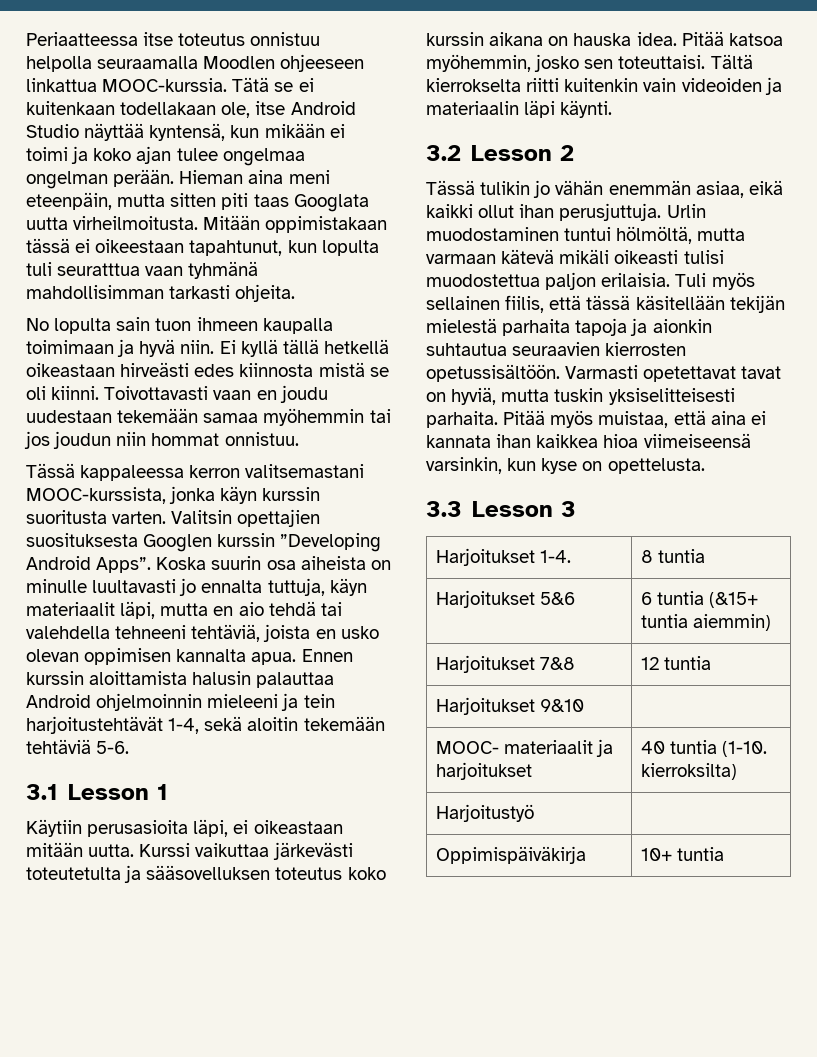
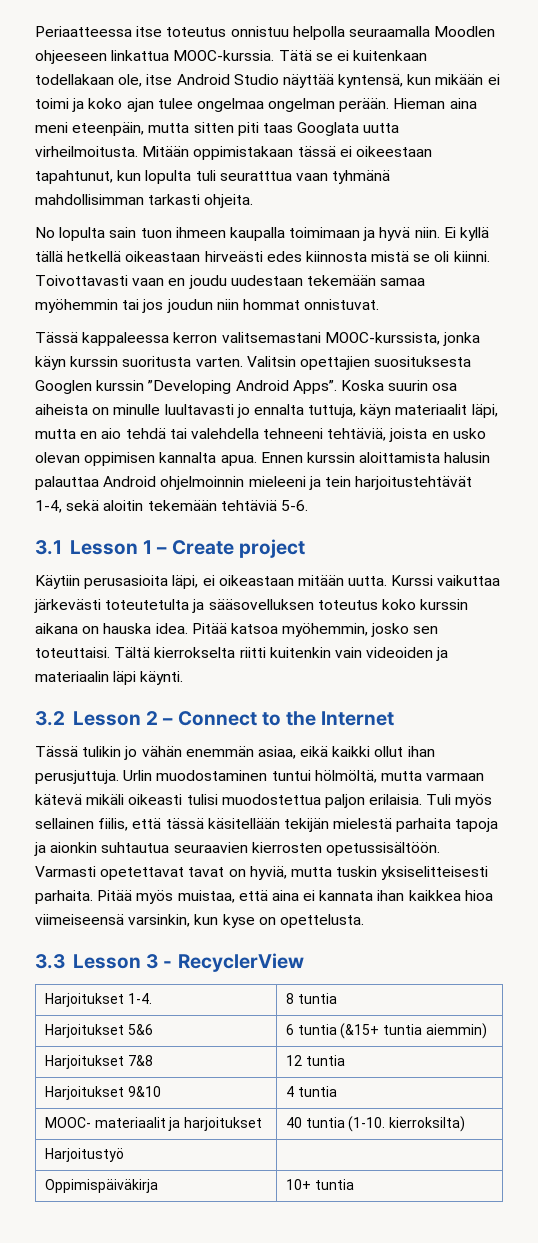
[224,432,299,446] onnistuu. -> [304,299,380,310] onnistuvat.
(168, 792) none -> [156,539,305,558] – Create project
(574, 153) none -> [162,711,395,726] – Connect to the Internet
(576, 509) none -> [163,953,304,972] - RecyclerView
(584, 705) none -> [285,1086,337,1097] 4 tuntia

